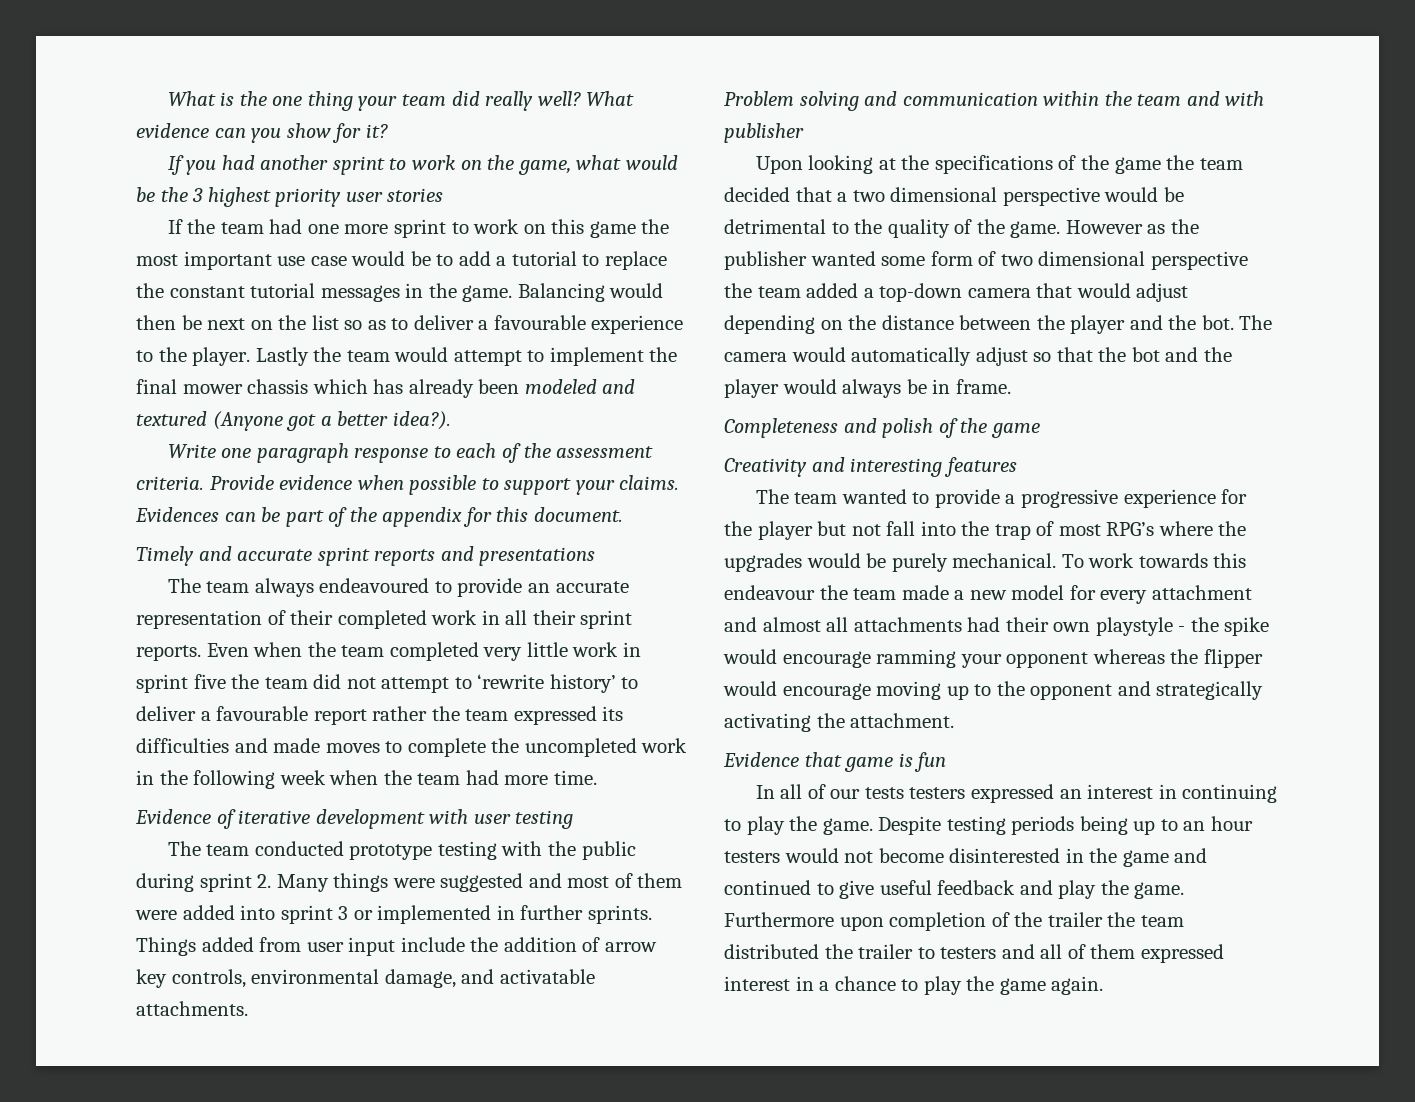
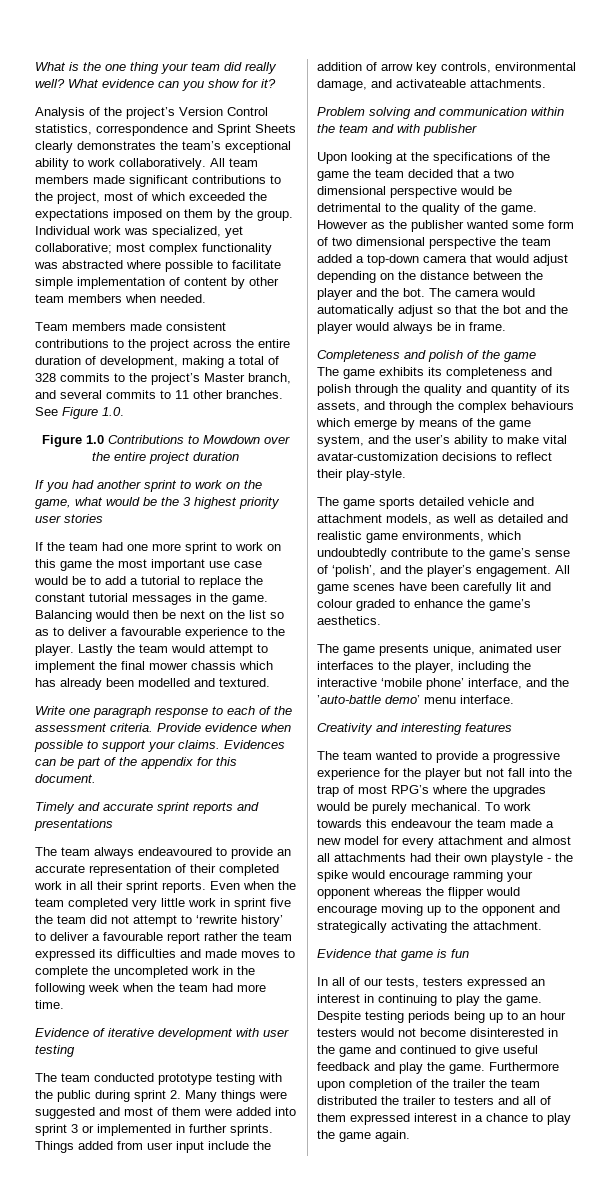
(388, 131) none -> [35,107,268,119] [35,124,296,136] [35,141,291,153] [35,158,258,170] [35,175,281,187] [35,192,267,204] [35,209,293,221] [35,226,243,238] [35,243,272,255] [34,260,281,272] [35,277,279,289] [35,294,206,303] [35,322,226,331] [35,339,290,351] [35,356,279,368] [35,373,291,385] [35,390,283,399] [35,407,124,419] [42,435,290,447] [92,452,239,464] // Analysis of the project’s Version Control statistics, correspondence and Sprint Sheets clearly demonstrates the team’s exceptional ability to work collaboratively. All team members made significant contributions to the project, most of which exceeded the expectations imposed on them by the group. Individual work was specialized, yet collaborative; most complex functionality was abstracted where possible to facilitate simple implementation of content by other team members when needed. // Team members made consistent contributions to the project across the entire duration of development, making a total of 328 commits to the project’s Master branch, and several commits to 11 other branches. See Figure 1.0. // Figure 1.0 Contributions to Mowdown over the entire project duration
[524,379,636,394] [136,411,451,431] modeled and textured (Anyone got a better idea?). -> [138,678,270,687] modelled and textured.
[499,969,595,984] activatable -> [396,79,466,88] activateable
(1040, 430) none -> [317,367,552,379] [317,384,570,396] [317,401,574,413] [316,418,531,430] [317,435,567,447] [317,452,552,461] [317,469,406,481] [317,497,534,509] [317,514,568,525] [317,531,521,543] [317,548,570,560] [317,565,570,577] [317,582,551,594] [317,599,531,611] [317,616,381,625] [317,644,562,656] [317,661,531,673] [317,678,569,690] [317,695,514,704] // The game exhibits its completeness and polish through the quality and quantity of its assets, and through the complex behaviours which emerge by means of the game system, and the user’s ability to make vital avatar-customization decisions to reflect their play-style. // The game sports detailed vehicle and attachment models, as well as detailed and realistic game environments, which undoubtedly contribute to the game’s sense of ‘polish’, and the player’s engagement. All game scenes have been carefully lit and colour graded to enhance the game’s aesthetics. // The game presents unique, animated user interfaces to the player, including the interactive ‘mobile phone’ interface, and the ’auto-battle demo’ menu interface.
[864,787,904,799] tests -> [386,977,419,988] tests,

